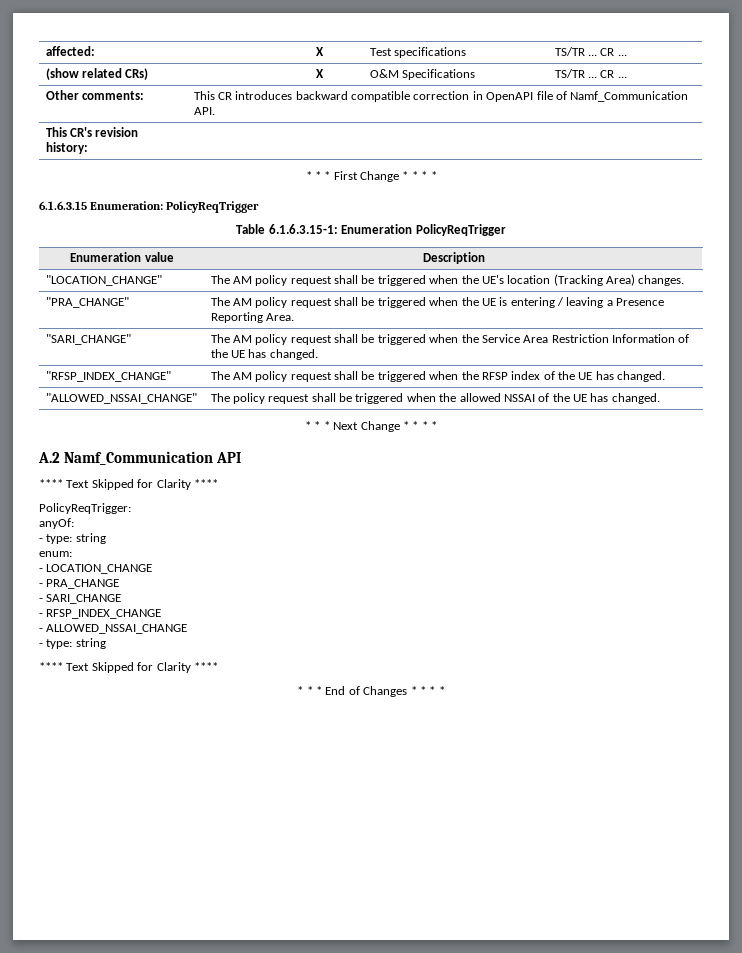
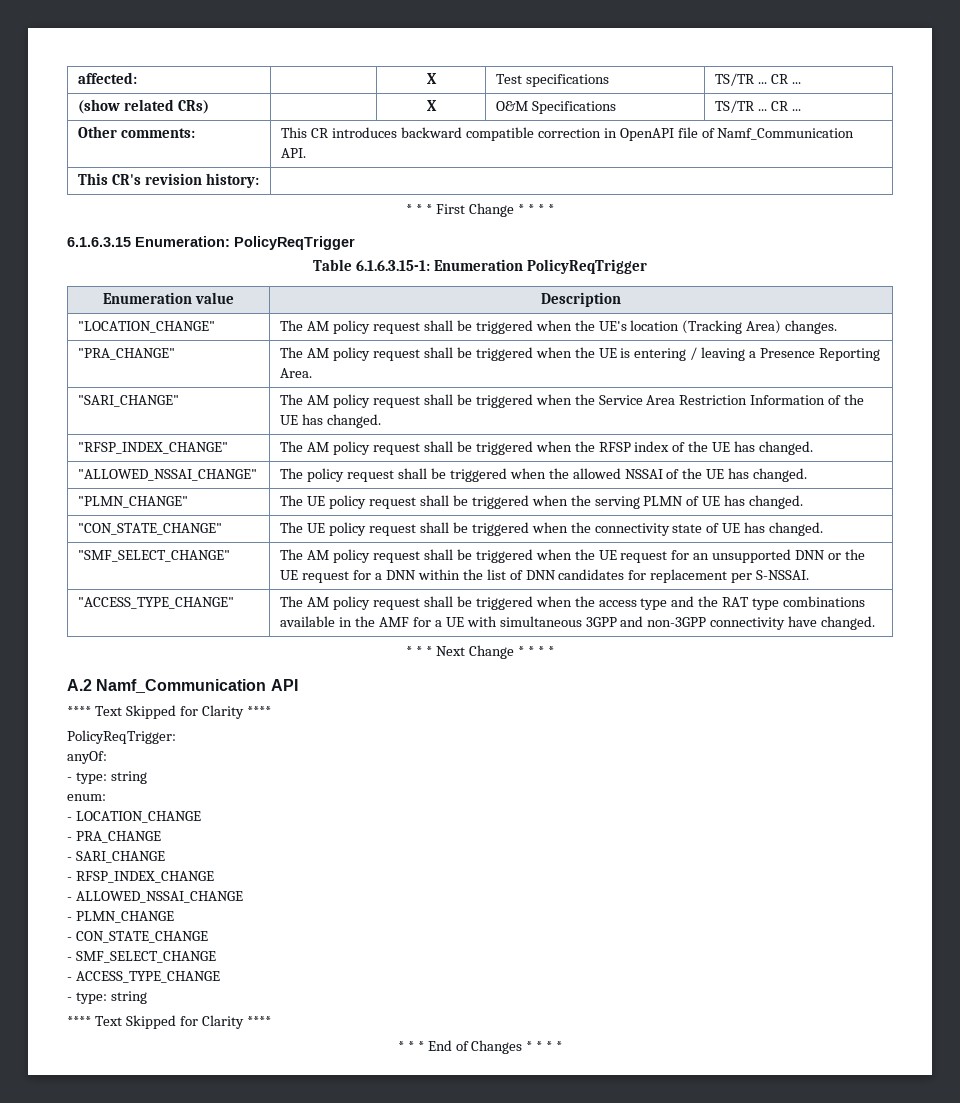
(660, 398) none -> [78,496,189,508] [280,495,804,509] [78,523,223,535] [280,522,824,536] [78,550,231,562] [280,549,865,563] [280,569,810,583] [78,597,235,609] [280,596,866,610] [280,616,876,630] // "PLMN_CHANGE" | The UE policy request shall be triggered when the serving PLMN of UE has changed. // "CON_STATE_CHANGE" | The UE policy request shall be triggered when the connectivity state of UE has changed. // "SMF_SELECT_CHANGE" | The AM policy request shall be triggered when the UE request for an unsupported DNN or the UE request for a DNN within the list of DNN candidates for replacement per S-NSSAI. // "ACCESS_TYPE_CHANGE" | The AM policy request shall be triggered when the access type and the RAT type combinations available in the AMF for a UE with simultaneous 3GPP and non-3GPP connectivity have changed.
(188, 629) none -> [67,911,174,923] [67,931,208,943] [67,951,216,963] [67,971,220,983] // - PLMN_CHANGE // - CON_STATE_CHANGE // - SMF_SELECT_CHANGE // - ACCESS_TYPE_CHANGE

